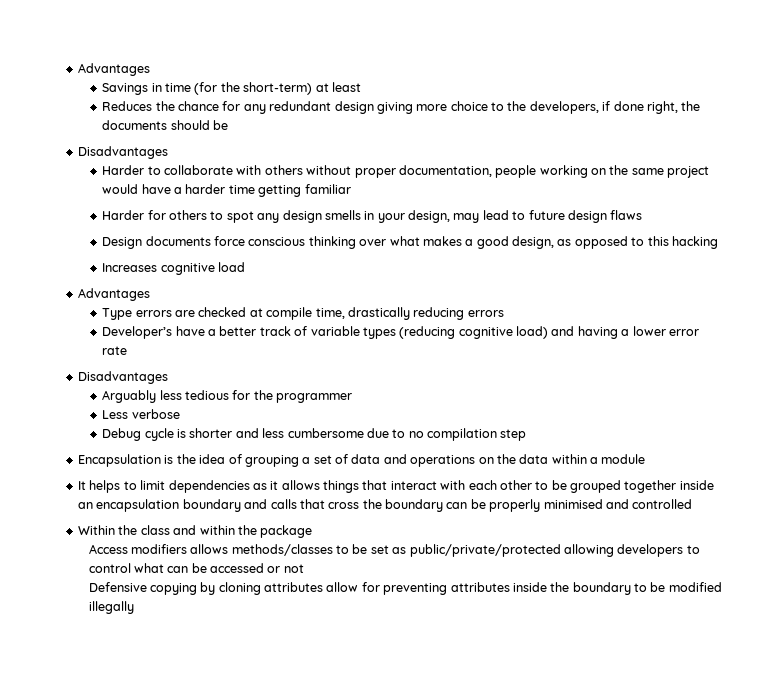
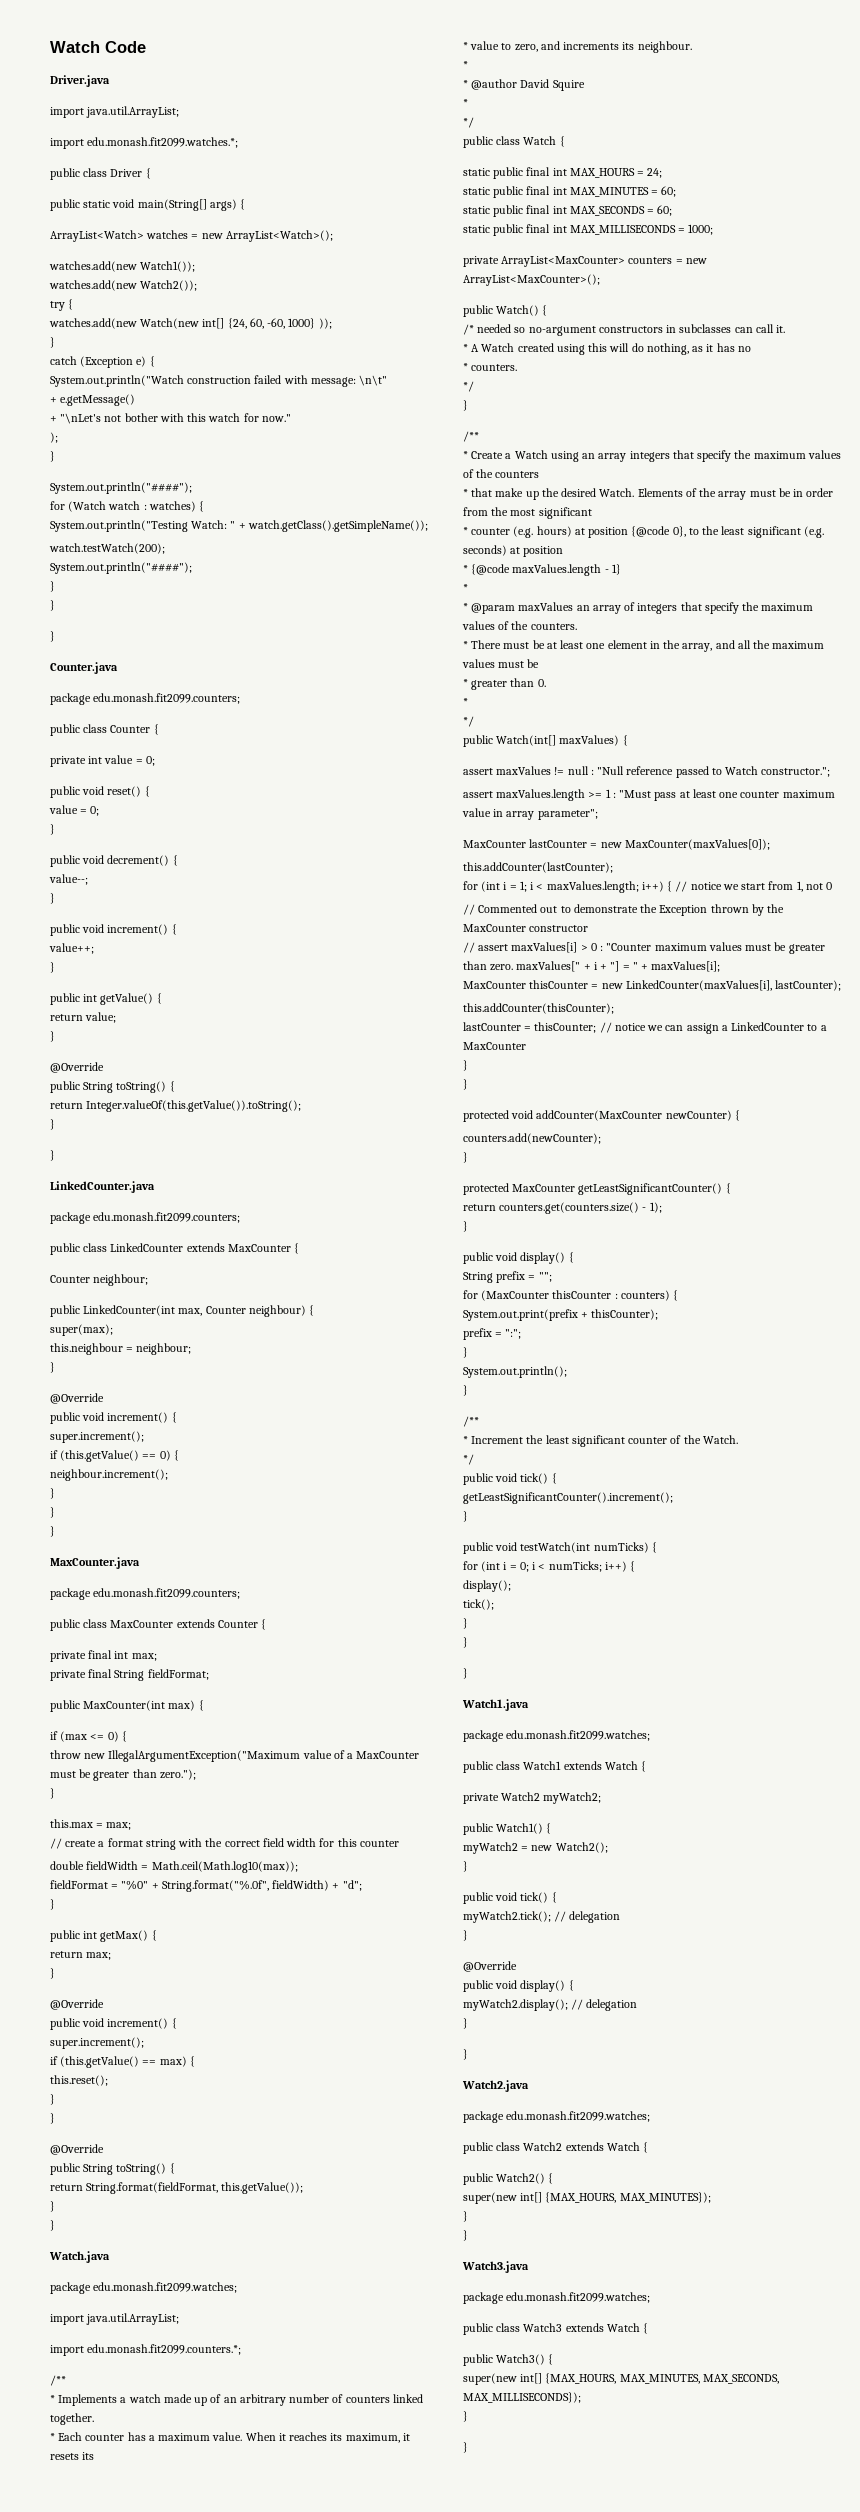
[78,63,151,76] [102,82,361,95] [102,101,701,114] [102,120,229,130] [78,146,169,159] [102,165,710,178] [102,184,351,197] [102,210,643,223] [102,236,718,249] [102,262,246,275] [78,288,151,301] [102,307,504,320] [102,326,699,339] [102,346,128,355] [78,371,169,384] [102,390,353,403] [102,409,180,419] [102,428,527,441] [78,454,646,467] [78,480,714,493] [78,499,693,512] [78,525,313,538] [88,544,700,557] [88,563,304,573] [88,582,722,595] [88,601,134,614] Advantages // Savings in time (for the short-term) at least // Reduces the chance for any redundant design giving more choice to the developers, if done right, the documents should be // Disadvantages // Harder to collaborate with others without proper documentation, people working on the same project would have a harder time getting familiar // Harder for others to spot any design smells in your design, may lead to future design flaws // Design documents force conscious thinking over what makes a good design, as opposed to this hacking // Increases cognitive load // Advantages // Type errors are checked at compile time, drastically reducing errors // Developer’s have a better track of variable types (reducing cognitive load) and having a lower error rate // Disadvantages // Arguably less tedious for the programmer // Less verbose // Debug cycle is shorter and less cumbersome due to no compilation step // Encapsulation is the idea of grouping a set of data and operations on the data within a module // It helps to limit dependencies as it allows things that interact with each other to be grouped together inside an encapsulation boundary and calls that cross the boundary can be properly minimised and controlled // Within the class and within the package // Access modifiers allows methods/classes to be set as public/private/protected allowing developers to control what can be accessed or not // Defensive copying by cloning attributes allow for preventing attributes inside the boundary to be modified illegally -> [50,41,146,53] [50,75,110,87] [50,106,180,118] [50,137,239,149] [50,168,151,180] [50,199,246,211] [50,230,333,242] [49,261,196,272] [49,280,198,291] [50,299,74,311] [49,318,332,329] [50,337,55,348] [50,356,155,368] [50,375,388,387] [50,394,136,406] [50,413,291,424] [50,432,58,443] [50,451,55,462] [50,482,192,494] [50,501,205,512] [50,520,428,532] [49,543,165,554] [50,562,192,574] [50,581,55,592] [50,600,55,611] [50,631,55,642] [50,662,118,674] [50,693,241,705] [50,724,159,736] [50,755,155,767] [50,786,150,798] [49,805,100,816] [50,824,55,835] [50,855,178,867] [49,874,88,885] [50,893,55,904] [50,924,177,936] [49,943,94,954] [50,962,55,973] [50,993,162,1005] [50,1012,117,1023] [50,1031,55,1042] [50,1062,104,1073] [50,1081,175,1093] [50,1100,302,1112] [50,1119,55,1130] [50,1150,55,1161] [50,1181,155,1193] [50,1212,241,1224] [50,1243,300,1255] [50,1274,149,1286] [50,1305,315,1317] [50,1324,113,1336] [50,1343,192,1355] [50,1362,55,1373] [50,1393,104,1404] [50,1412,177,1424] [50,1431,144,1443] [50,1450,179,1462] [50,1469,168,1481] [50,1488,55,1499] [50,1507,55,1518] [50,1526,55,1537] [50,1557,140,1569] [50,1588,241,1600] [50,1619,267,1631] [50,1650,157,1662] [50,1669,209,1681] [50,1700,204,1712] [50,1731,127,1742] [50,1750,420,1762] [50,1769,196,1781] [50,1788,55,1799] [50,1819,132,1830] [50,1838,399,1850] [50,1861,298,1873] [50,1880,362,1892] [50,1899,55,1910] [50,1930,157,1942] [50,1951,112,1960] [50,1968,55,1979] [50,1999,104,2010] [50,2018,177,2030] [50,2037,144,2049] [50,2056,195,2068] [50,2075,108,2086] [50,2094,55,2105] [50,2113,55,2124] [50,2144,104,2155] [50,2163,175,2175] [50,2182,304,2194] [50,2201,55,2212] [50,2220,55,2231] [49,2251,110,2263] [50,2282,238,2294] [50,2313,180,2325] [50,2344,242,2356] [50,2375,66,2386] [50,2394,423,2406] [50,2413,94,2425] [50,2432,410,2443] [50,2452,95,2460] [463,41,692,53] [463,61,468,69] [463,79,585,91] [463,99,468,107] [463,117,474,128] [463,136,565,148] [463,167,663,179] [463,186,677,198] [463,205,673,217] [463,224,714,236] [463,256,707,267] [463,274,600,286] [463,305,548,317] [463,324,786,336] [463,343,751,355] [463,363,518,371] [463,381,474,392] [463,400,468,411] [463,431,479,442] [463,450,841,462] [463,469,540,478] [463,488,834,500] [463,507,592,519] [463,526,824,538] [463,545,564,557] [463,564,621,576] [463,584,468,592] [463,602,814,614] [462,621,577,630] [463,640,825,652] [462,659,540,668] [463,678,546,690] [463,698,468,706] [463,716,474,727] [463,735,628,747] [463,766,831,778] [463,789,835,801] [462,808,598,820] [463,839,770,850] [463,862,613,873] [463,881,833,893] [463,904,785,916] [463,924,589,932] [463,942,825,954] [463,961,721,972] [463,980,842,991] [463,1003,614,1014] [463,1022,827,1034] [463,1042,526,1050] [463,1060,468,1071] [463,1079,468,1090] [463,1110,740,1122] [463,1133,601,1144] [463,1152,468,1163] [463,1183,731,1195] [463,1202,662,1214] [463,1221,468,1232] [463,1252,574,1264] [463,1271,552,1283] [463,1290,679,1301] [463,1309,659,1321] [463,1328,522,1340] [463,1347,468,1358] [463,1366,567,1378] [463,1385,468,1396] [463,1416,479,1427] [463,1435,738,1447] [463,1454,474,1465] [463,1473,557,1485] [463,1492,673,1504] [463,1511,468,1522] [463,1542,657,1554] [463,1561,636,1572] [463,1580,511,1592] [463,1599,494,1610] [463,1618,468,1629] [463,1637,468,1648] [463,1668,468,1679] [462,1699,529,1711] [463,1730,651,1742] [463,1761,647,1773] [463,1792,602,1804] [463,1823,552,1835] [463,1842,608,1854] [463,1861,468,1872] [463,1892,557,1904] [463,1911,621,1923] [463,1930,468,1941] [463,1961,517,1972] [463,1980,574,1992] [463,1999,638,2011] [463,2018,468,2029] [463,2049,468,2060] [462,2080,529,2092] [463,2111,651,2123] [463,2142,649,2154] [463,2173,554,2185] [463,2192,711,2204] [463,2211,468,2222] [463,2230,468,2241] [462,2261,529,2273] [463,2292,651,2304] [463,2323,649,2335] [463,2354,554,2366] [463,2373,779,2385] [463,2392,581,2403] [463,2411,468,2422] [463,2442,468,2453] Watch Code // Driver.java // import java.util.ArrayList; // import edu.monash.fit2099.watches.*; // public class Driver { // public static void main(String[] args) { // ArrayList<Watch> watches = new ArrayList<Watch>(); // watches.add(new Watch1()); // watches.add(new Watch2()); // try { // watches.add(new Watch(new int[] {24, 60, -60, 1000} )); // } // catch (Exception e) { // System.out.println("Watch construction failed with message: \n\t" // + e.getMessage() // + "\nLet's not bother with this watch for now." // ); // } // System.out.println("####"); // for (Watch watch : watches) { // System.out.println("Testing Watch: " + watch.getClass().getSimpleName()); // watch.testWatch(200); // System.out.println("####"); // } // } // } // Counter.java // package edu.monash.fit2099.counters; // public class Counter { // private int value = 0; // public void reset() { // value = 0; // } // public void decrement() { // value--; // } // public void increment() { // value++; // } // public int getValue() { // return value; // } // @Override // public String toString() { // return Integer.valueOf(this.getValue()).toString(); // } // } // LinkedCounter.java // package edu.monash.fit2099.counters; // public class LinkedCounter extends MaxCounter { // Counter neighbour; // public LinkedCounter(int max, Counter neighbour) { // super(max); // this.neighbour = neighbour; // } // @Override // public void increment() { // super.increment(); // if (this.getValue() == 0) { // neighbour.increment(); // } // } // } // MaxCounter.java // package edu.monash.fit2099.counters; // public class MaxCounter extends Counter { // private final int max; // private final String fieldFormat; // public MaxCounter(int max) { // if (max <= 0) { // throw new IllegalArgumentException("Maximum value of a MaxCounter must be greater than zero."); // } // this.max = max; // // create a format string with the correct field width for this counter // double fieldWidth = Math.ceil(Math.log10(max)); // fieldFormat = "%0" + String.format("%.0f", fieldWidth) + "d"; // } // public int getMax() { // return max; // } // @Override // public void increment() { // super.increment(); // if (this.getValue() == max) { // this.reset(); // } // } // @Override // public String toString() { // return String.format(fieldFormat, this.getValue()); // } // } // Watch.java // package edu.monash.fit2099.watches; // import java.util.ArrayList; // import edu.monash.fit2099.counters.*; // /** // * Implements a watch made up of an arbitrary number of counters linked together. // * Each counter has a maximum value. When it reaches its maximum, it resets its // * value to zero, and increments its neighbour. // * // * @author David Squire // * // */ // public class Watch { // static public final int MAX_HOURS = 24; // static public final int MAX_MINUTES = 60; // static public final int MAX_SECONDS = 60; // static public final int MAX_MILLISECONDS = 1000; // private ArrayList<MaxCounter> counters = new ArrayList<MaxCounter>(); // public Watch() { // /* needed so no-argument constructors in subclasses can call it. // * A Watch created using this will do nothing, as it has no // * counters. // */ // } // /** // * Create a Watch using an array integers that specify the maximum values of the counters // * that make up the desired Watch. Elements of the array must be in order from the most significant // * counter (e.g. hours) at position {@code 0}, to the least significant (e.g. seconds) at position // * {@code maxValues.length - 1} // * // * @param maxValues an array of integers that specify the maximum values of the counters. // * There must be at least one element in the array, and all the maximum values must be // * greater than 0. // * // */ // public Watch(int[] maxValues) { // assert maxValues != null : "Null reference passed to Watch constructor."; // assert maxValues.length >= 1 : "Must pass at least one counter maximum value in array parameter"; // MaxCounter lastCounter = new MaxCounter(maxValues[0]); // this.addCounter(lastCounter); // for (int i = 1; i < maxValues.length; i++) { // notice we start from 1, not 0 // // Commented out to demonstrate the Exception thrown by the MaxCounter constructor // // assert maxValues[i] > 0 : "Counter maximum values must be greater than zero. maxValues[" + i + "] = " + maxValues[i]; // MaxCounter thisCounter = new LinkedCounter(maxValues[i], lastCounter); // this.addCounter(thisCounter); // lastCounter = thisCounter; // notice we can assign a LinkedCounter to a MaxCounter // } // } // protected void addCounter(MaxCounter newCounter) { // counters.add(newCounter); // } // protected MaxCounter getLeastSignificantCounter() { // return counters.get(counters.size() - 1); // } // public void display() { // String prefix = ""; // for (MaxCounter thisCounter : counters) { // System.out.print(prefix + thisCounter); // prefix = ":"; // } // System.out.println(); // } // /** // * Increment the least significant counter of the Watch. // */ // public void tick() { // getLeastSignificantCounter().increment(); // } // public void testWatch(int numTicks) { // for (int i = 0; i < numTicks; i++) { // display(); // tick(); // } // } // } // Watch1.java // package edu.monash.fit2099.watches; // public class Watch1 extends Watch { // private Watch2 myWatch2; // public Watch1() { // myWatch2 = new Watch2(); // } // public void tick() { // myWatch2.tick(); // delegation // } // @Override // public void display() { // myWatch2.display(); // delegation // } // } // Watch2.java // package edu.monash.fit2099.watches; // public class Watch2 extends Watch { // public Watch2() { // super(new int[] {MAX_HOURS, MAX_MINUTES}); // } // } // Watch3.java // package edu.monash.fit2099.watches; // public class Watch3 extends Watch { // public Watch3() { // super(new int[] {MAX_HOURS, MAX_MINUTES, MAX_SECONDS, MAX_MILLISECONDS}); // } // }

